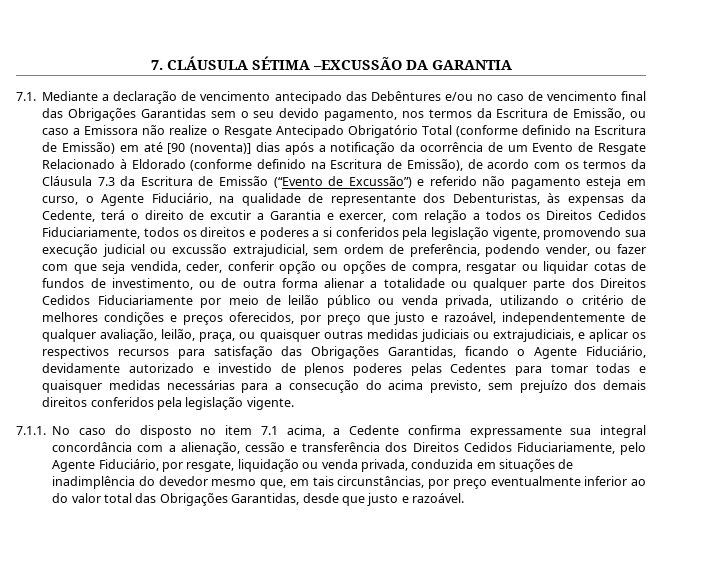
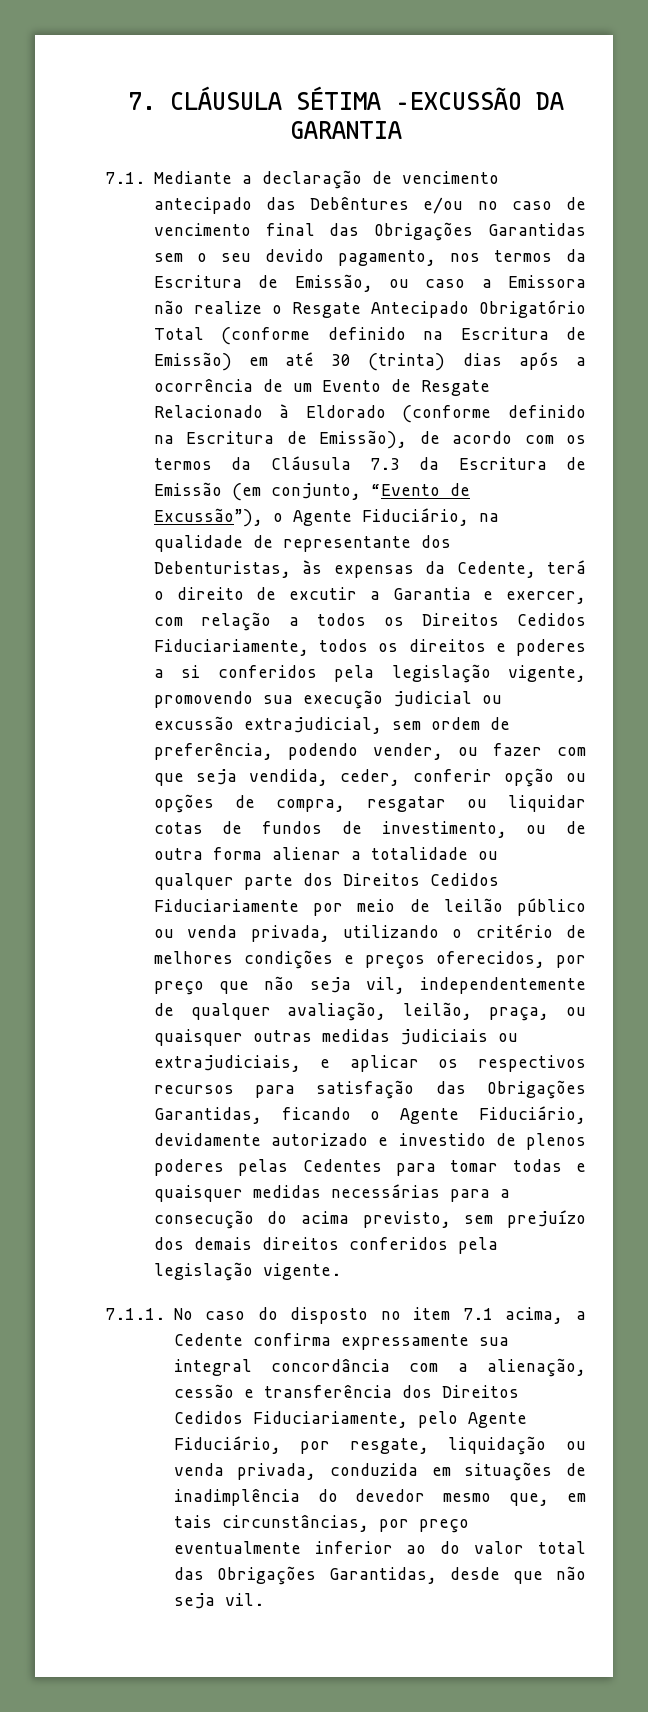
[167,143,252,154] [90 (noventa)] -> [331,353,446,371] 30 (trinta)
[330,142,416,155] notificação da -> (587, 361) none
[273,176,647,189] [42,196,79,205] (“Evento de Excussão”) e referido não pagamento esteja em curso, -> [231,483,470,501] [153,508,263,527] (em conjunto, “Evento de Excussão”),
[394,312,497,325] justo e razoável, -> [264,976,405,994] não seja vil,
[367,493,464,506] justo e razoável. -> [556,1566,586,1580] [173,1593,264,1609] não seja vil.

